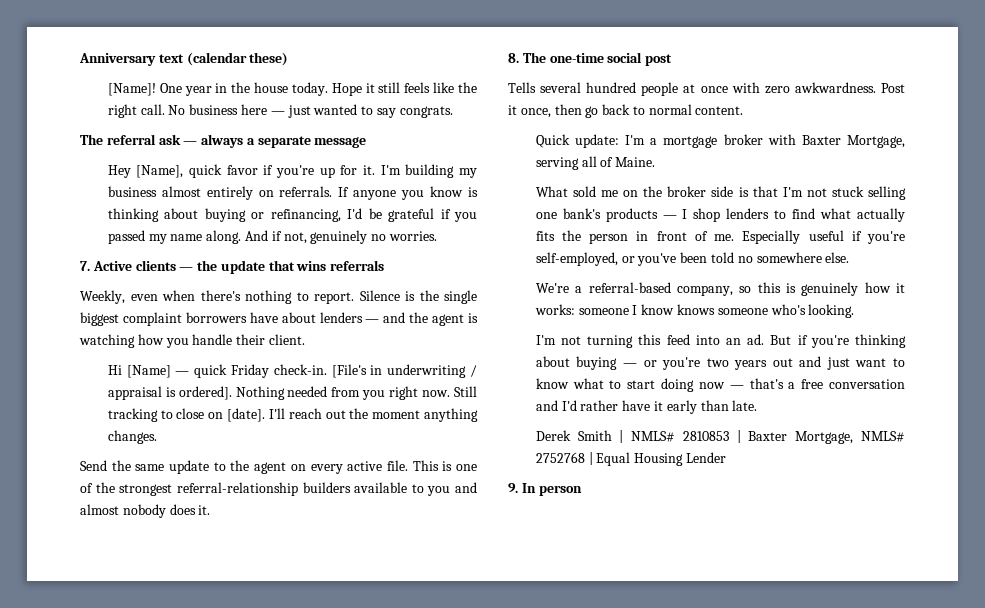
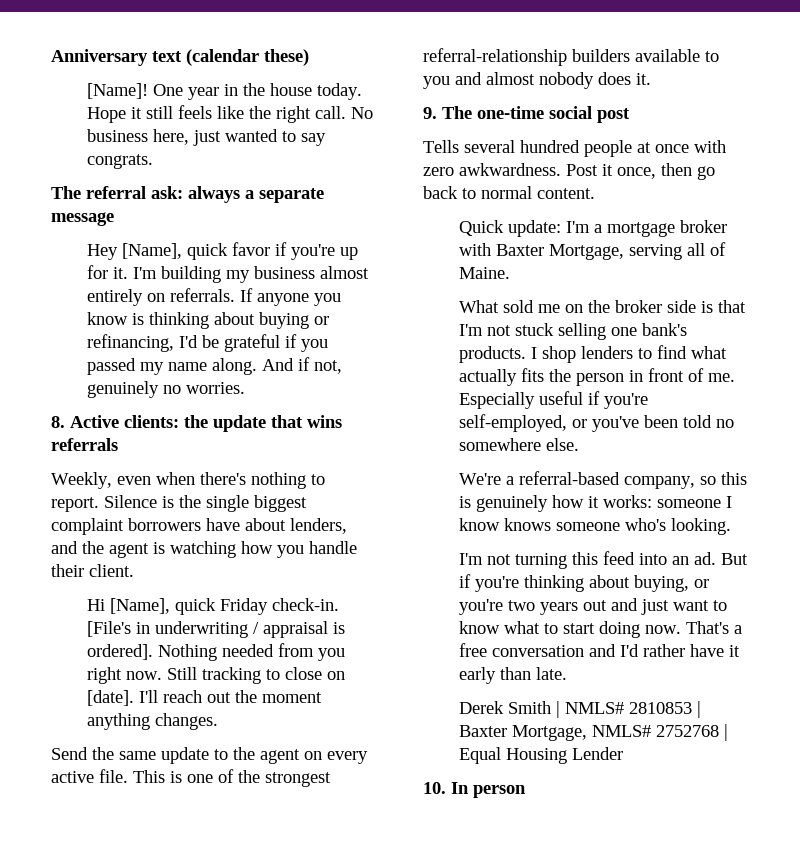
[240,104,285,115] here — -> [153,129,190,145] here,
[158,134,198,145] ask — -> [151,186,183,199] ask:
[80,260,194,271] 7. Active clients — -> [51,415,179,428] 8. Active clients:
[319,312,380,323] lenders — -> [290,518,347,534] lenders,
[126,365,190,378] [Name] — -> [110,598,171,614] [Name],
[508,53,519,63] 8. -> [423,107,437,119] 9.
[605,208,677,222] products — -> [459,346,527,363] products.
[576,356,637,370] buying — -> [634,575,690,592] buying,
[698,378,784,389] now — that's -> [645,621,730,634] now. That's
[508,483,518,493] 9. -> [423,782,446,794] 10.

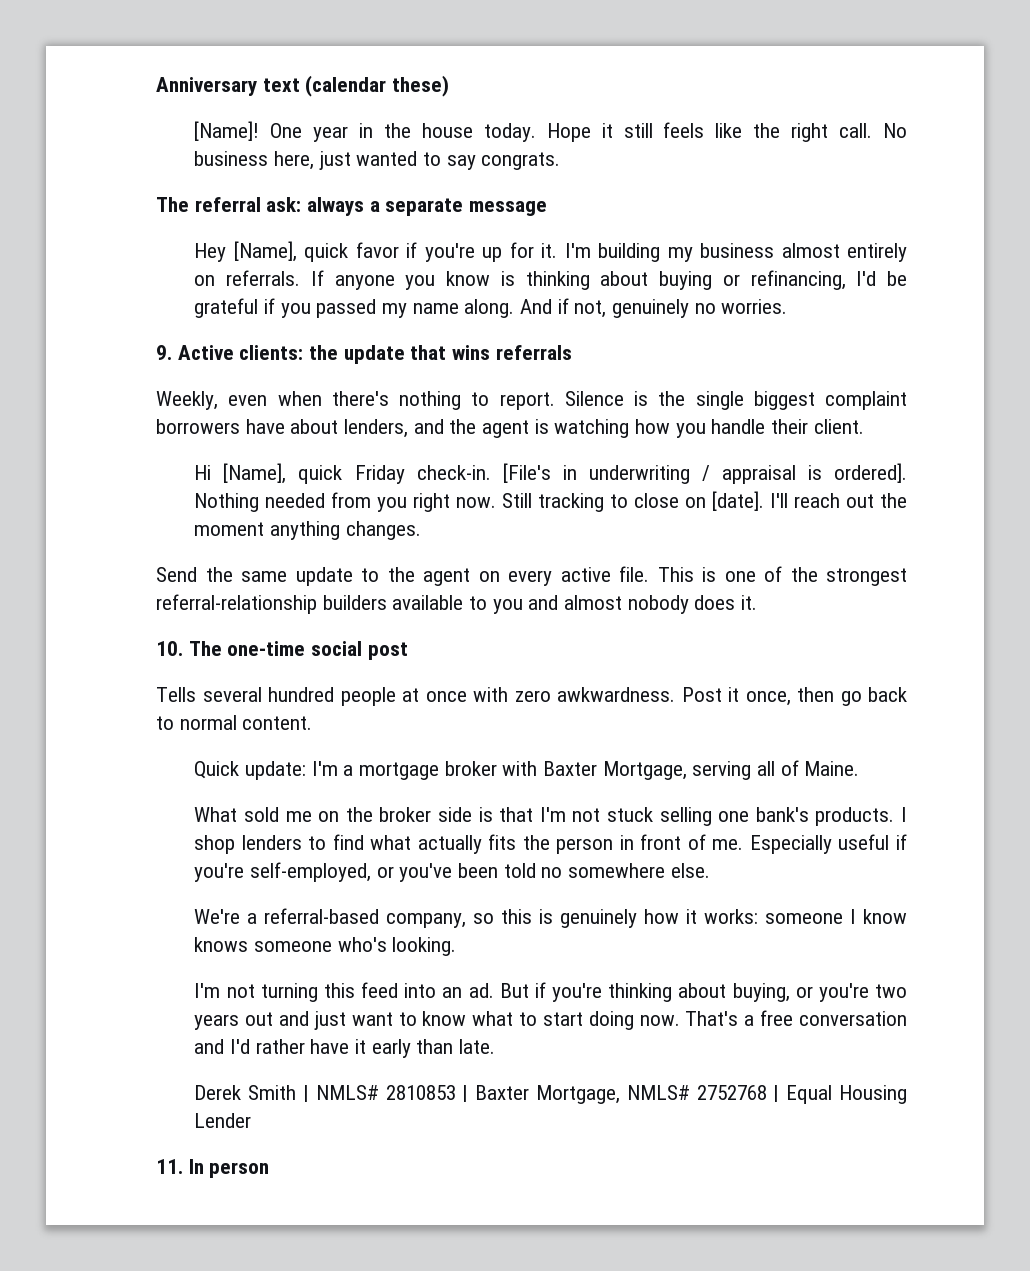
[51,416,65,428] 8. -> [156,345,172,360] 9.
[423,107,437,119] 9. -> [156,641,183,656] 10.
[423,782,446,794] 10. -> [156,1159,183,1174] 11.

